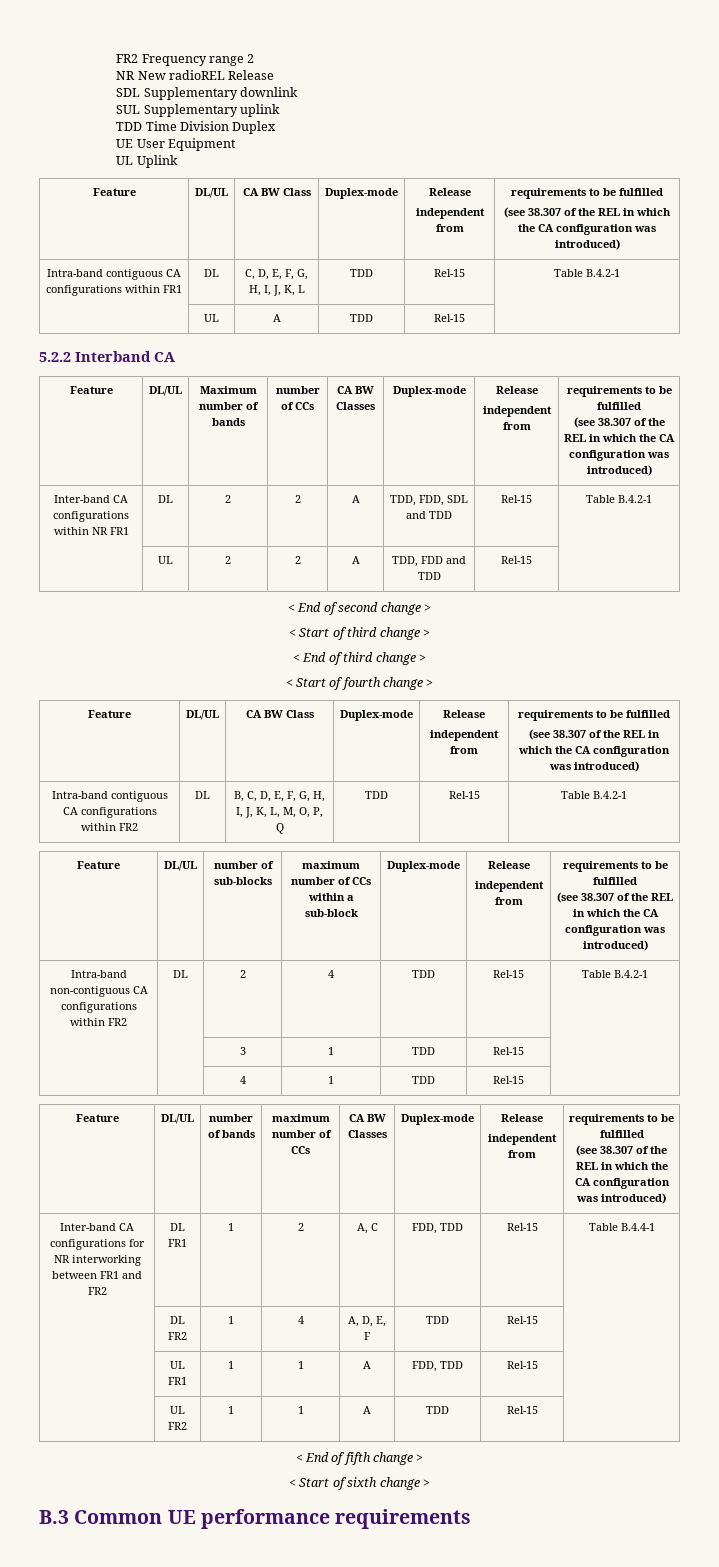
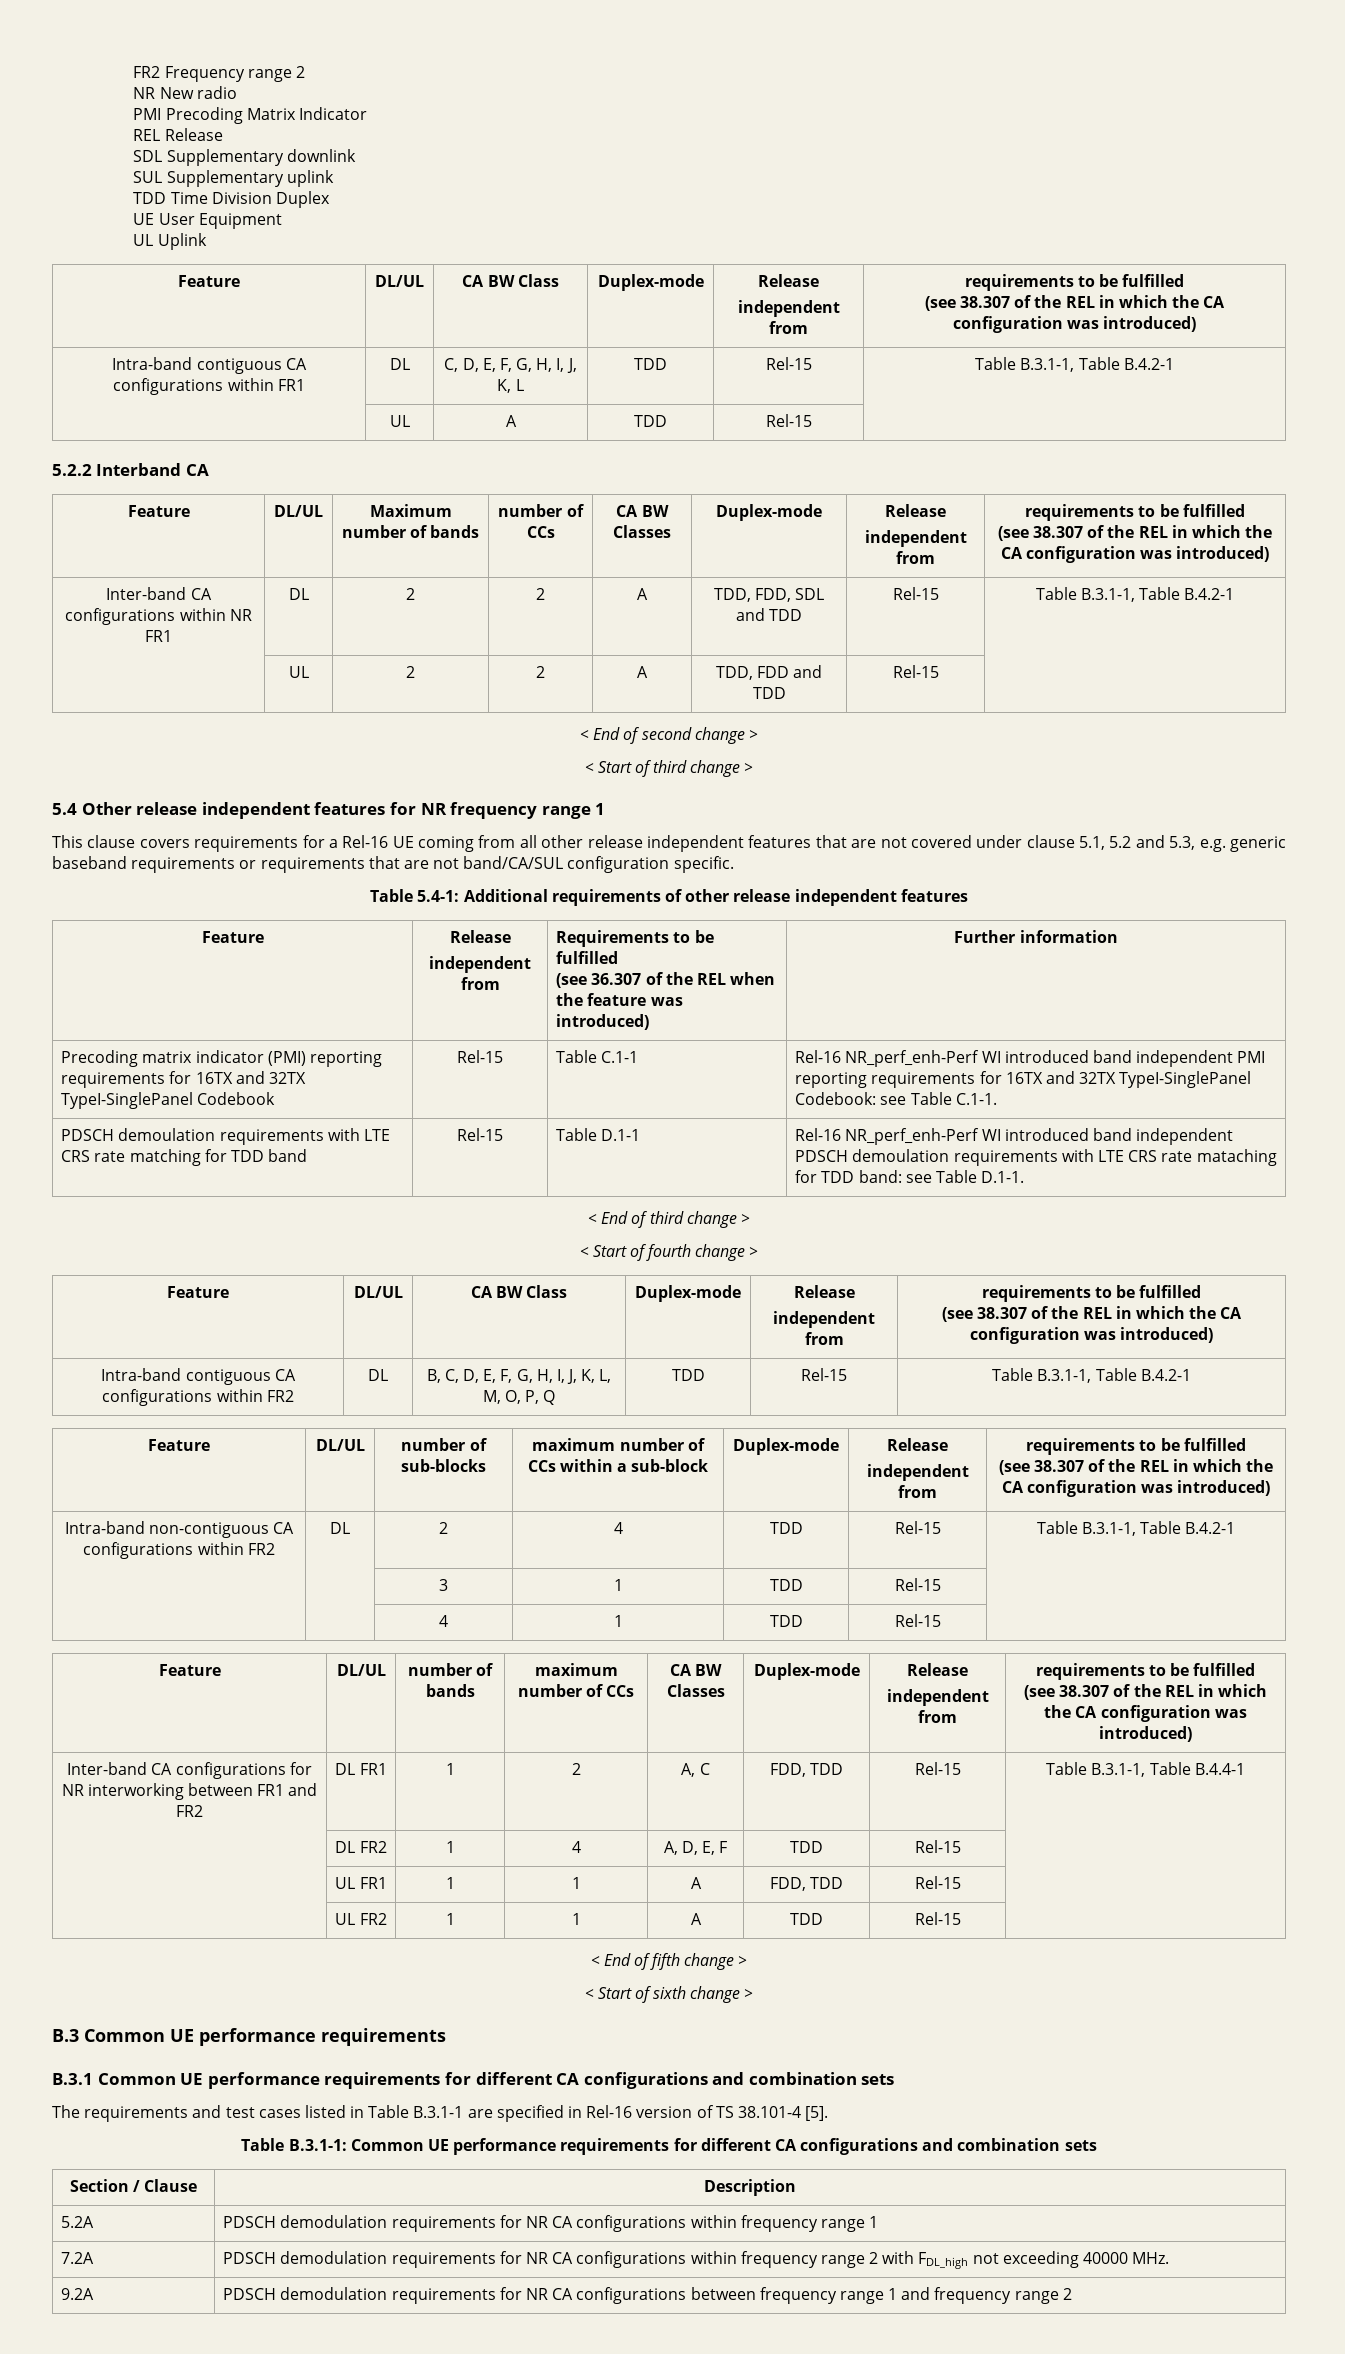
[168,70,225,80] radioREL -> [196,86,237,99] [133,107,367,124] [133,129,161,141] radio // PMI Precoding Matrix Indicator // REL
(583, 273) none -> [1020,357,1120,372] B.3.1-1, Table
(615, 499) none -> [1080,587,1181,602] B.3.1-1, Table
(430, 633) none -> [52,802,606,819] [52,835,1286,852] [52,856,734,873] [370,889,968,906] [201,931,264,943] [449,930,511,943] [429,956,531,973] [460,977,500,990] [556,930,714,947] [556,951,619,964] [556,972,776,988] [556,993,683,1006] [556,1014,650,1030] [954,930,1118,943] [61,1050,382,1067] [61,1071,306,1088] [61,1092,276,1109] [457,1050,503,1063] [556,1050,639,1063] [795,1050,1266,1067] [795,1071,1252,1088] [795,1092,997,1105] [61,1128,390,1145] [61,1149,308,1166] [457,1128,503,1141] [556,1128,641,1141] [795,1128,1234,1145] [795,1149,1277,1166] [795,1170,1025,1183] // 5.4 Other release independent features for NR frequency range 1 // This clause covers requirements for a Rel-16 UE coming from all other release independent features that are not covered under clause 5.1, 5.2 and 5.3, e.g. generic baseband requirements or requirements that are not band/CA/SUL configuration specific. // Table 5.4-1: Additional requirements of other release independent features // Feature | Release // independent from | Requirements to be fulfilled // (see 36.307 of the REL when the feature was introduced) | Further information // Precoding matrix indicator (PMI) reporting requirements for 16TX and 32TX TypeI-SinglePanel Codebook | Rel-15 | Table C.1-1 | Rel-16 NR_perf_enh-Perf WI introduced band independent PMI reporting requirements for 16TX and 32TX TypeI-SinglePanel Codebook: see Table C.1-1. // PDSCH demoulation requirements with LTE CRS rate matching for TDD band | Rel-15 | Table D.1-1 | Rel-16 NR_perf_enh-Perf WI introduced band independent PDSCH demoulation requirements with LTE CRS rate mataching for TDD band: see Table D.1-1.
(590, 795) none -> [1037,1368,1137,1383] B.3.1-1, Table
(611, 974) none -> [1081,1521,1182,1536] B.3.1-1, Table
(618, 1227) none -> [1091,1762,1191,1777] B.3.1-1, Table
(472, 1519) none -> [52,2072,895,2089] [52,2105,829,2122] [241,2138,1097,2155] [69,2179,198,2192] [704,2179,796,2196] [61,2216,95,2228] [223,2215,879,2232] [61,2252,95,2264] [223,2251,1170,2269] [61,2288,95,2300] [223,2287,1072,2304] // B.3.1 Common UE performance requirements for different CA configurations and combination sets // The requirements and test cases listed in Table B.3.1-1 are specified in Rel-16 version of TS 38.101-4 [5]. // Table B.3.1-1: Common UE performance requirements for different CA configurations and combination sets // Section / Clause | Description // 5.2A | PDSCH demodulation requirements for NR CA configurations within frequency range 1 // 7.2A | PDSCH demodulation requirements for NR CA configurations within frequency range 2 with FDL_high not exceeding 40000 MHz. // 9.2A | PDSCH demodulation requirements for NR CA configurations between frequency range 1 and frequency range 2

